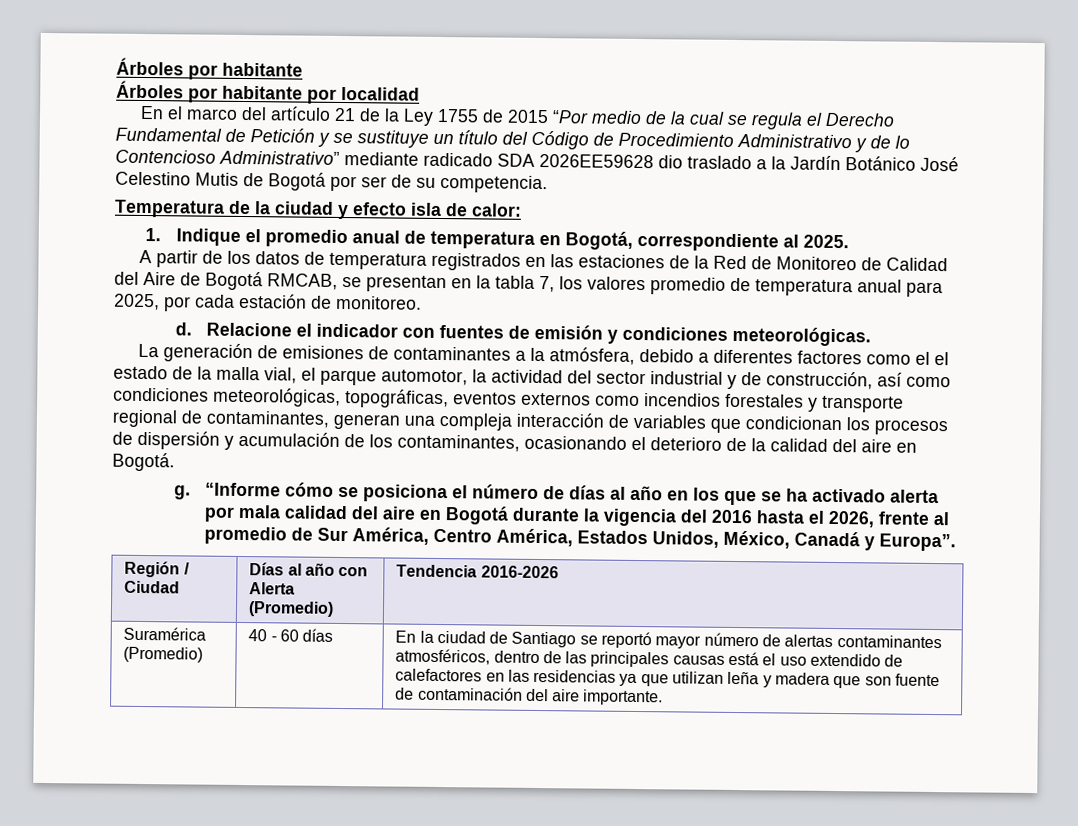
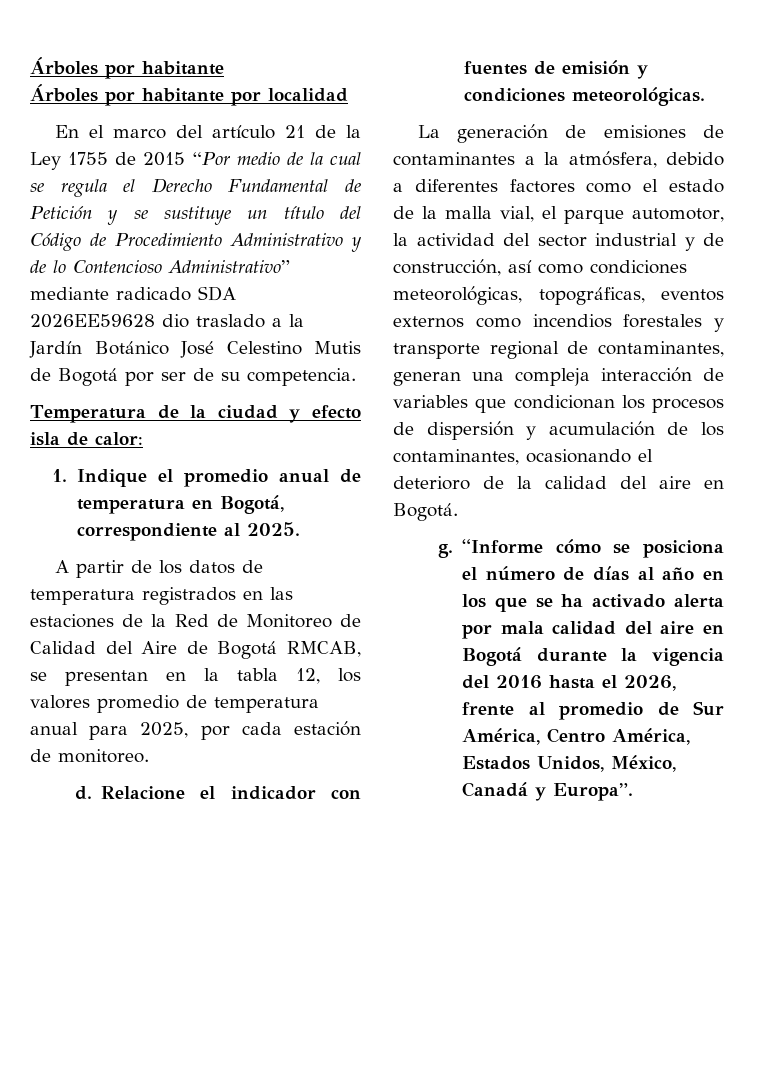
[539,275,555,293] 7, -> [296,668,320,684] 12,
[933,351,949,366] el -> (659, 185) none
[124,560,190,578] [124,580,181,594] [249,562,369,577] [249,582,296,595] [248,601,335,617] [396,564,559,579] [123,626,207,641] [123,646,204,663] [248,628,334,642] [395,630,942,649] [395,648,904,668] [395,668,941,689] [395,686,664,706] // Región / Ciudad | Días al año con Alerta (Promedio) | Tendencia 2016-2026 // Suramérica (Promedio) | 40 - 60 días | En la ciudad de Santiago se reportó mayor número de alertas contaminantes atmosféricos, dentro de las principales causas está el uso extendido de calefactores en las residencias ya que utilizan leña y madera que son fuente de contaminación del aire importante. -> (634, 792) none

